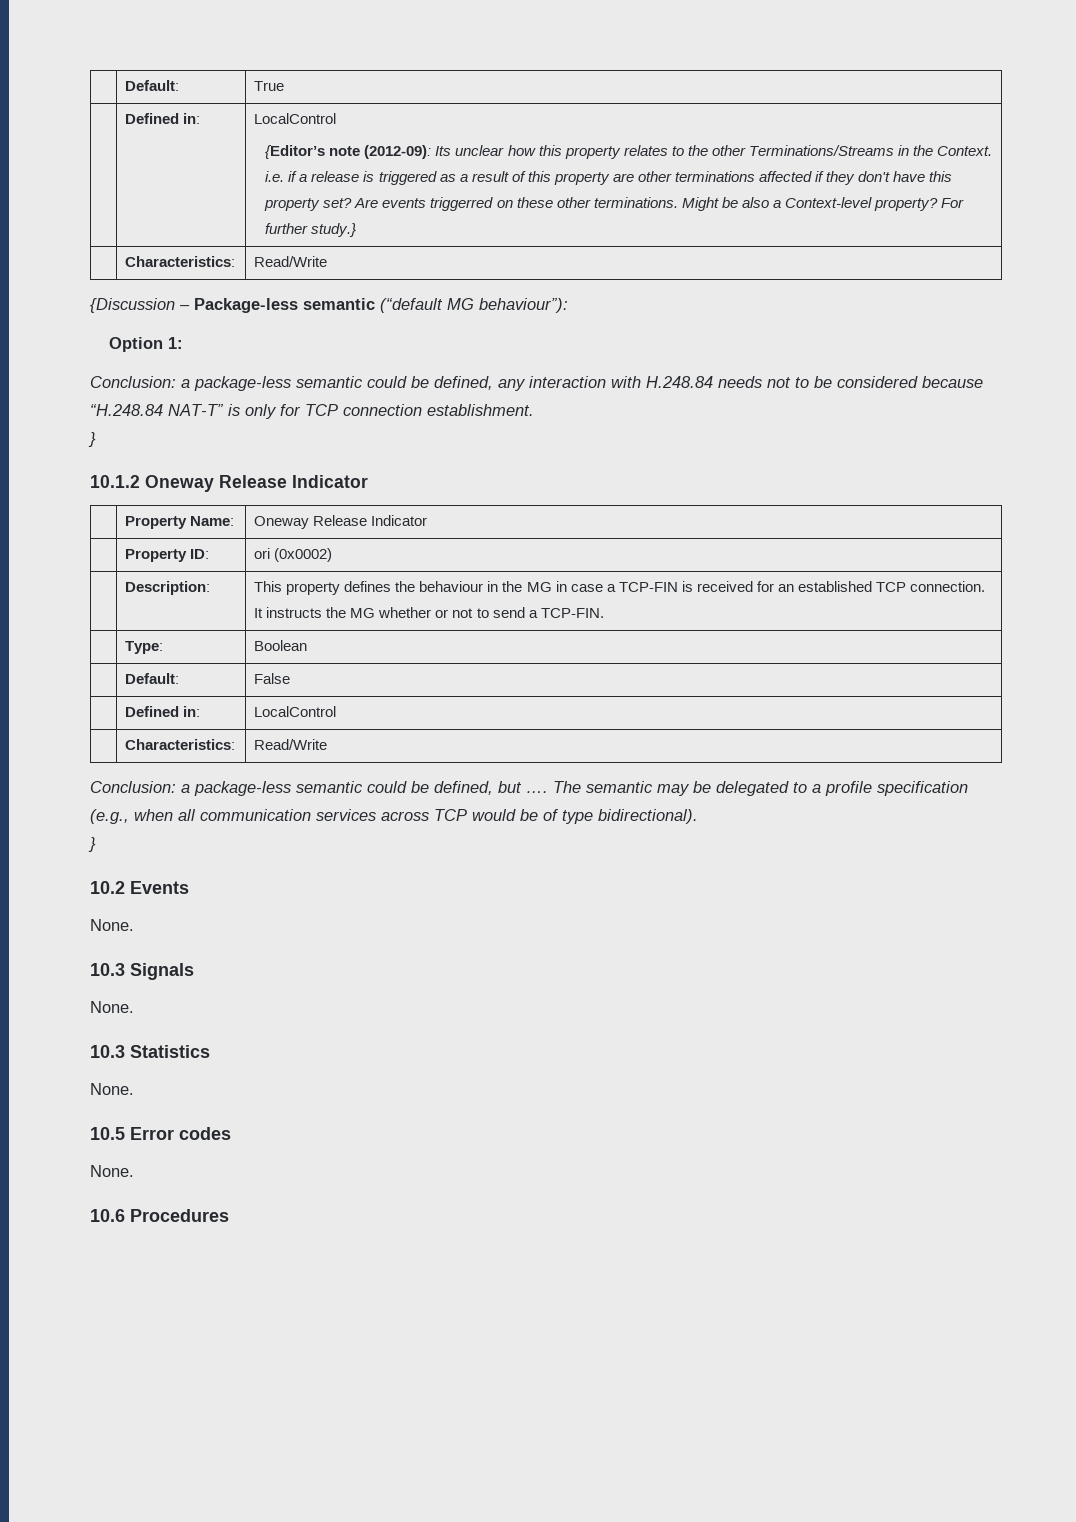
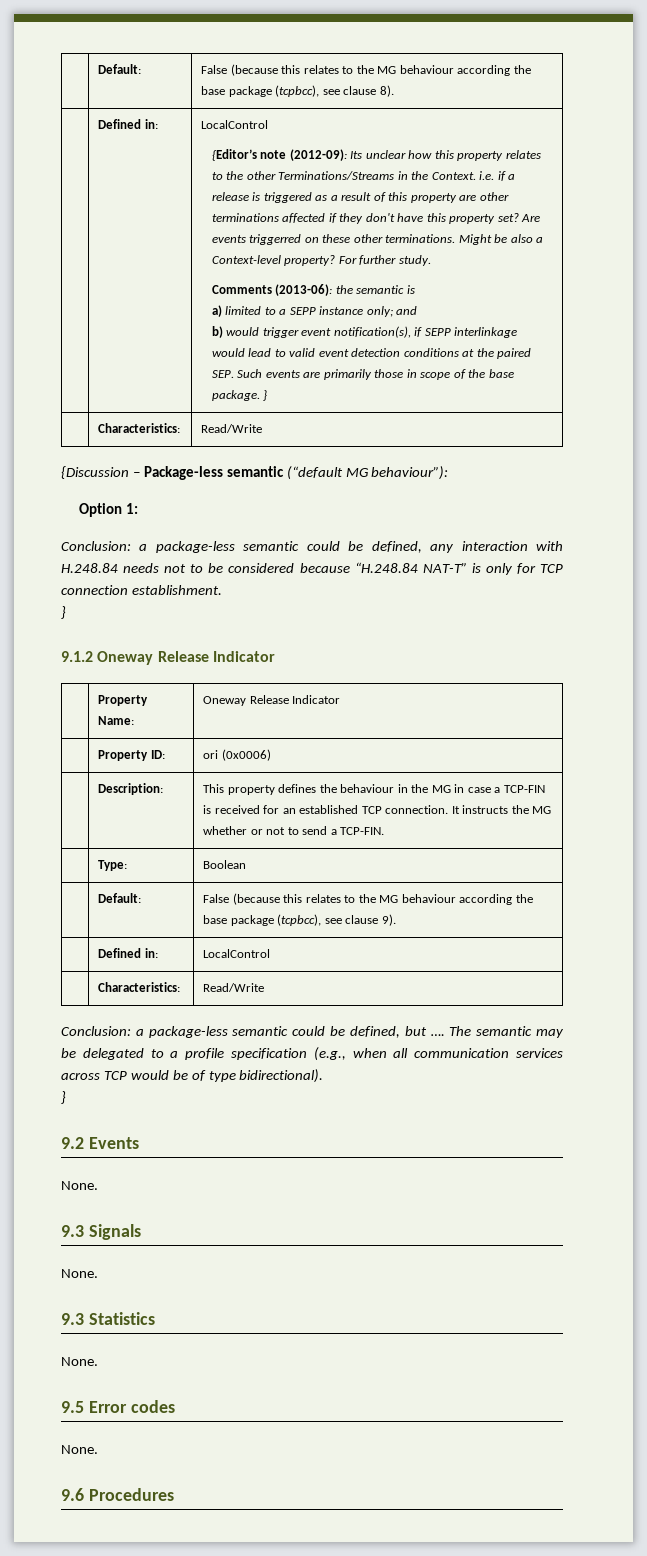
[125,80,180,91] [254,81,285,91] | Default: | True -> [98,64,142,74] [201,64,531,76] [201,85,394,97] | Default: | False (because this relates to the MG behaviour according the base package (tcpbcc), see clause 8).
[311,223,357,237] study.} -> [398,255,431,266] [211,284,415,296] [211,305,418,317] [211,326,518,338] [211,348,532,359] [211,369,514,380] [211,390,268,401] study. // Comments (2013-06): the semantic is // a) limited to a SEPP instance only; and // b) would trigger event notification(s), if SEPP interlinkage would lead to valid event detection conditions at the paired SEP. Such events are primarily those in scope of the base package. }
[90,475,140,488] 10.1.2 -> [61,651,93,662] 9.1.2
[274,548,333,562] (0x0002) -> [221,749,271,761] (0x0006)
(291, 678) none -> [232,893,533,905] [203,914,396,926] (because this relates to the MG behaviour according the base package (tcpbcc), see clause 9).
[90,881,125,894] 10.2 -> [61,1137,84,1149] 9.2
[90,963,125,976] 10.3 -> [61,1225,84,1237] 9.3
[90,1045,125,1058] 10.3 -> [61,1313,84,1325] 9.3
[90,1127,125,1140] 10.5 -> [61,1401,84,1413] 9.5
[90,1209,125,1222] 10.6 -> [61,1488,84,1501] 9.6

